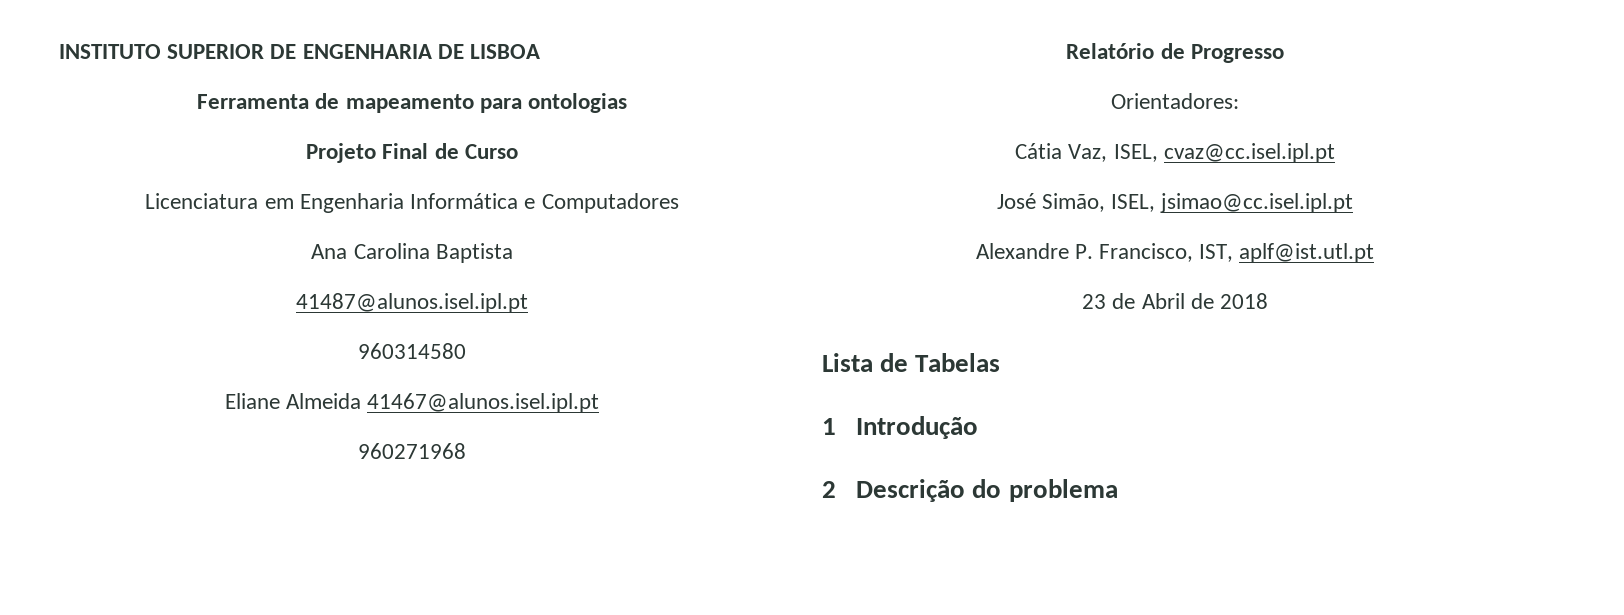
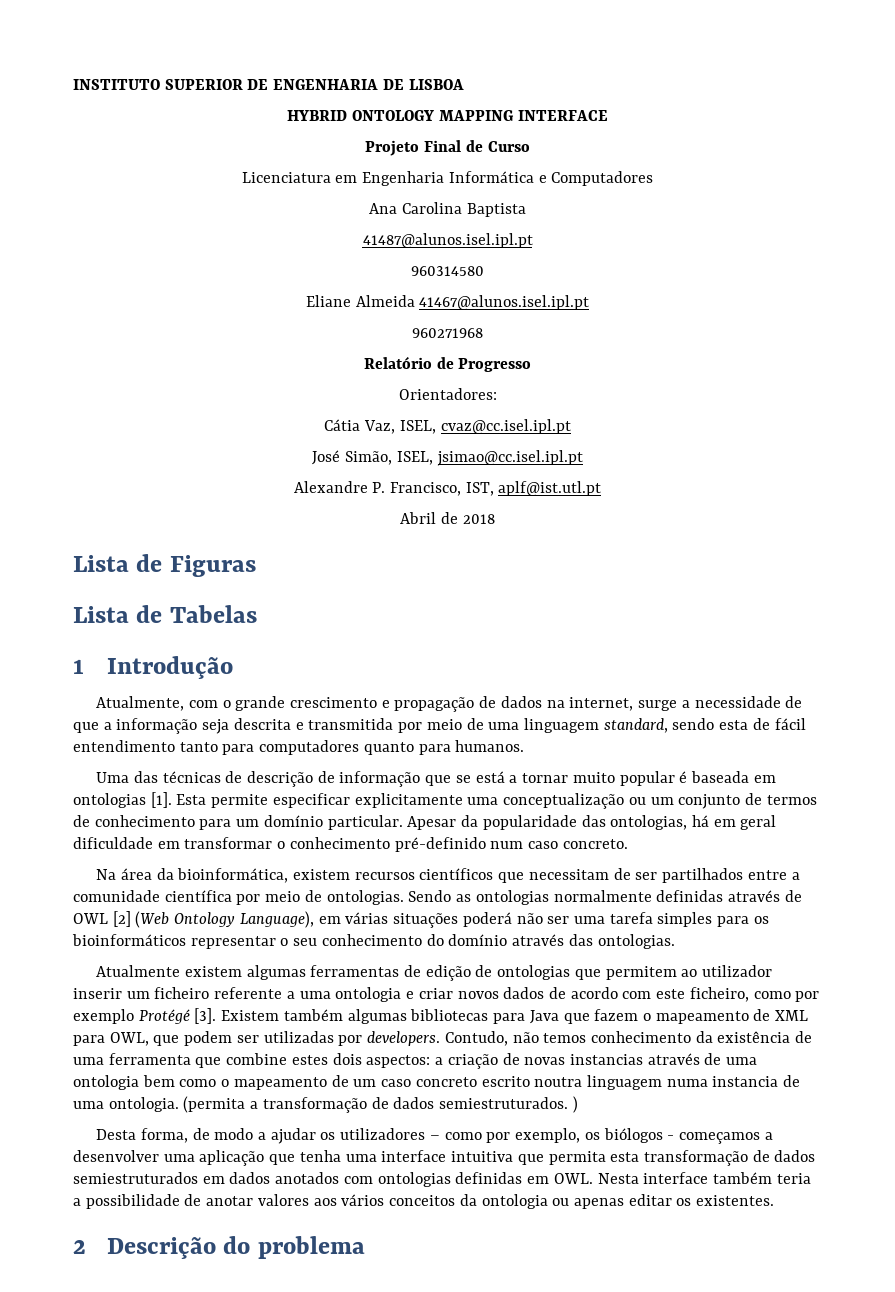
[197,93,627,113] Ferramenta de mapeamento para ontologias -> [287,110,608,121] HYBRID ONTOLOGY MAPPING INTERFACE
[1082,293,1136,309] 23 de -> (602, 488) none
(1268, 301) none -> [73,554,256,577] // Lista de Figuras
(979, 427) none -> [96,696,803,712] [73,718,806,734] [73,740,525,755] [96,771,776,787] [73,792,817,809] [73,815,777,830] [73,837,628,852] [96,868,800,883] [73,890,802,905] [73,911,769,928] [72,934,675,949] [96,965,773,981] [73,987,820,1002] [73,1008,809,1024] [73,1031,813,1046] [73,1053,758,1069] [73,1075,801,1090] [73,1096,578,1113] [96,1128,773,1144] [73,1150,816,1166] [73,1172,811,1187] [73,1194,775,1209] // Atualmente, com o grande crescimento e propagação de dados na internet, surge a necessidade de que a informação seja descrita e transmitida por meio de uma linguagem standard, sendo esta de fácil entendimento tanto para computadores quanto para humanos. // Uma das técnicas de descrição de informação que se está a tornar muito popular é baseada em ontologias [1]. Esta permite especificar explicitamente uma conceptualização ou um conjunto de termos de conhecimento para um domínio particular. Apesar da popularidade das ontologias, há em geral dificuldade em transformar o conhecimento pré-definido num caso concreto. // Na área da bioinformática, existem recursos científicos que necessitam de ser partilhados entre a comunidade científica por meio de ontologias. Sendo as ontologias normalmente definidas através de OWL [2] (Web Ontology Language), em várias situações poderá não ser uma tarefa simples para os bioinformáticos representar o seu conhecimento do domínio através das ontologias. // Atualmente existem algumas ferramentas de edição de ontologias que permitem ao utilizador inserir um ficheiro referente a uma ontologia e criar novos dados de acordo com este ficheiro, como por exemplo Protégé [3]. Existem também algumas bibliotecas para Java que fazem o mapeamento de XML para OWL, que podem ser utilizadas por developers. Contudo, não temos conhecimento da existência de uma ferramenta que combine estes dois aspectos: a criação de novas instancias através de uma ontologia bem como o mapeamento de um caso concreto escrito noutra linguagem numa instancia de uma ontologia. (permita a transformação de dados semiestruturados. ) // Desta forma, de modo a ajudar os utilizadores – como por exemplo, os biólogos - começamos a desenvolver uma aplicação que tenha uma interface intuitiva que permita esta transformação de dados semiestruturados em dados anotados com ontologias definidas em OWL. Nesta interface também teria a possibilidade de anotar valores aos vários conceitos da ontologia ou apenas editar os existentes.

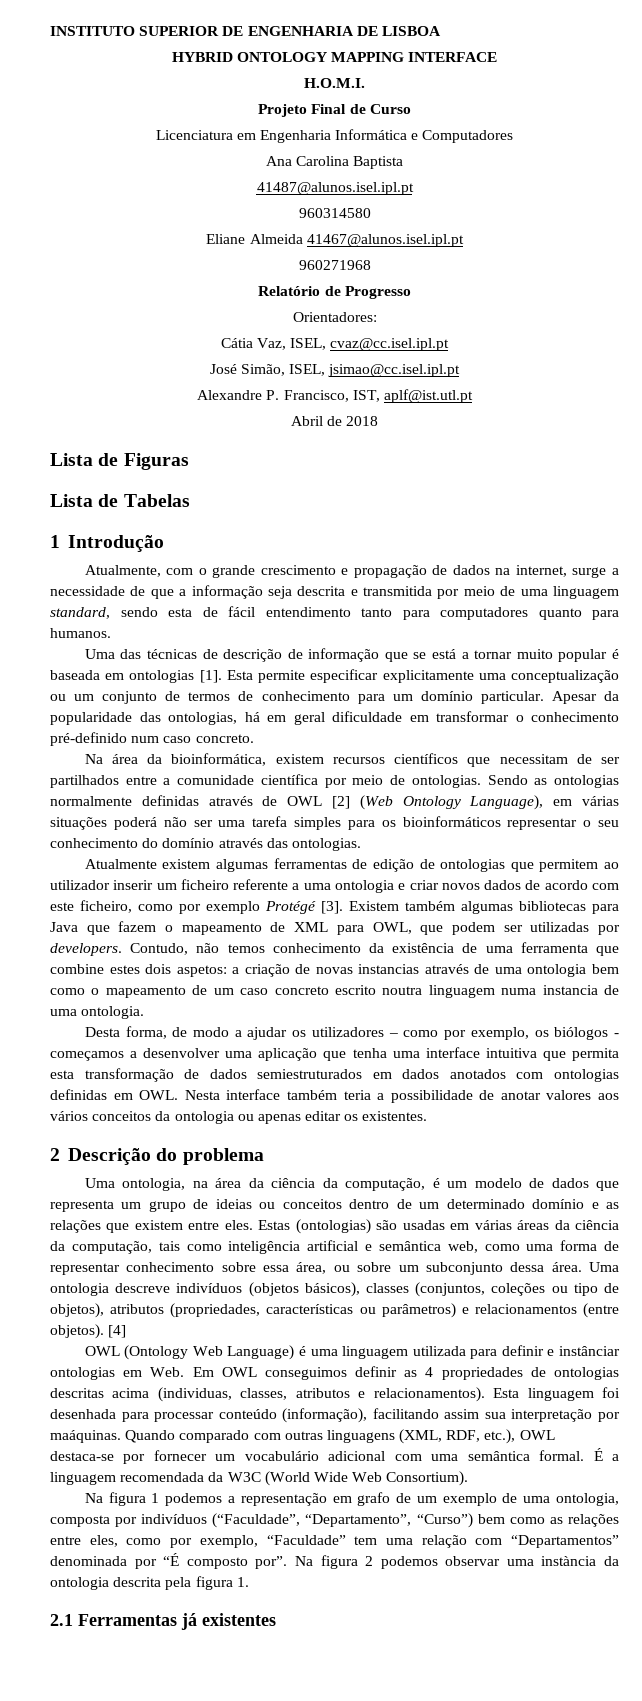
(608, 115) none -> [304,78,365,88] // H.O.M.I.
[366,1055,431,1068] aspectos: -> [176,965,227,977] aspetos:
[183,1096,578,1113] (permita a transformação de dados semiestruturados. ) -> (145, 1012) none
(365, 1247) none -> [84,1178,620,1191] [50,1199,619,1212] [50,1219,619,1234] [50,1240,619,1254] [50,1262,619,1275] [50,1282,619,1297] [50,1303,619,1318] [50,1324,127,1339] [84,1345,620,1360] [50,1366,619,1380] [50,1387,621,1402] [50,1408,620,1423] [50,1429,555,1444] [50,1448,619,1464] [50,1471,469,1486] [84,1492,619,1506] [50,1513,620,1528] [50,1535,619,1548] [50,1553,619,1569] [50,1576,249,1590] [50,1613,276,1630] // Uma ontologia, na área da ciência da computação, é um modelo de dados que representa um grupo de ideias ou conceitos dentro de um determinado domínio e as relações que existem entre eles. Estas (ontologias) são usadas em várias áreas da ciência da computação, tais como inteligência artificial e semântica web, como uma forma de representar conhecimento sobre essa área, ou sobre um subconjunto dessa área. Uma ontologia descreve indivíduos (objetos básicos), classes (conjuntos, coleções ou tipo de objetos), atributos (propriedades, características ou parâmetros) e relacionamentos (entre objetos). [4] // OWL (Ontology Web Language) é uma linguagem utilizada para definir e instânciar ontologias em Web. Em OWL conseguimos definir as 4 propriedades de ontologias descritas acima (individuas, classes, atributos e relacionamentos). Esta linguagem foi desenhada para processar conteúdo (informação), facilitando assim sua interpretação por maáquinas. Quando comparado com outras linguagens (XML, RDF, etc.), OWL destaca-se por fornecer um vocabulário adicional com uma semântica formal. É a linguagem recomendada da W3C (World Wide Web Consortium). // Na figura 1 podemos a representação em grafo de um exemplo de uma ontologia, composta por indivíduos (“Faculdade”, “Departamento”, “Curso”) bem como as relações entre eles, como por exemplo, “Faculdade” tem uma relação com “Departamentos” denominada por “É composto por”. Na figura 2 podemos observar uma instància da ontologia descrita pela figura 1. // 2.1 Ferramentas já existentes

